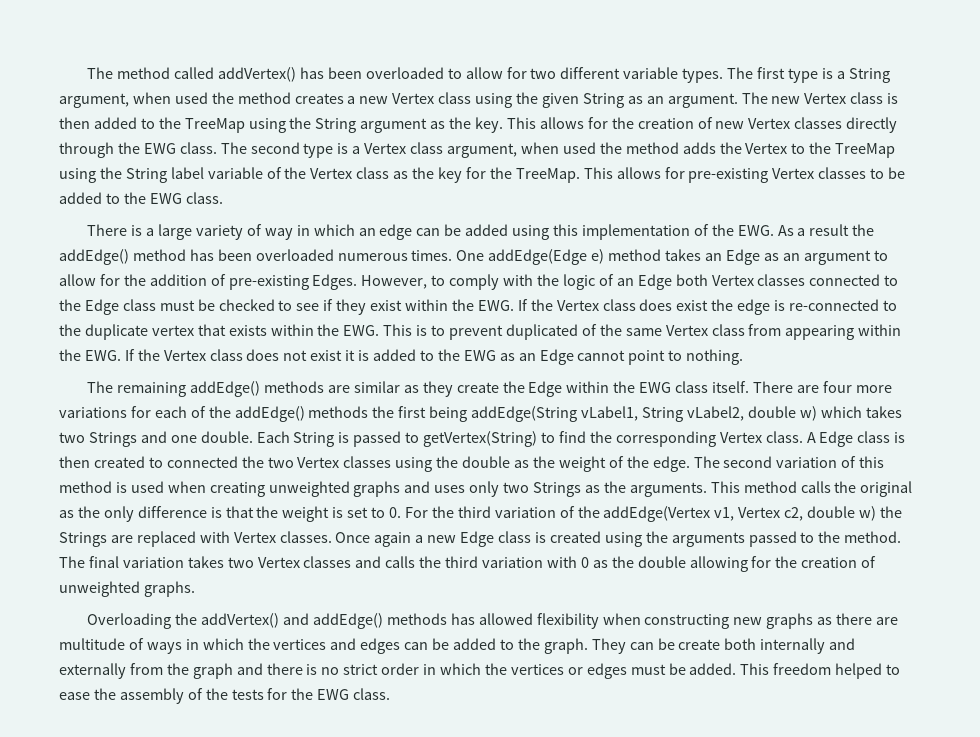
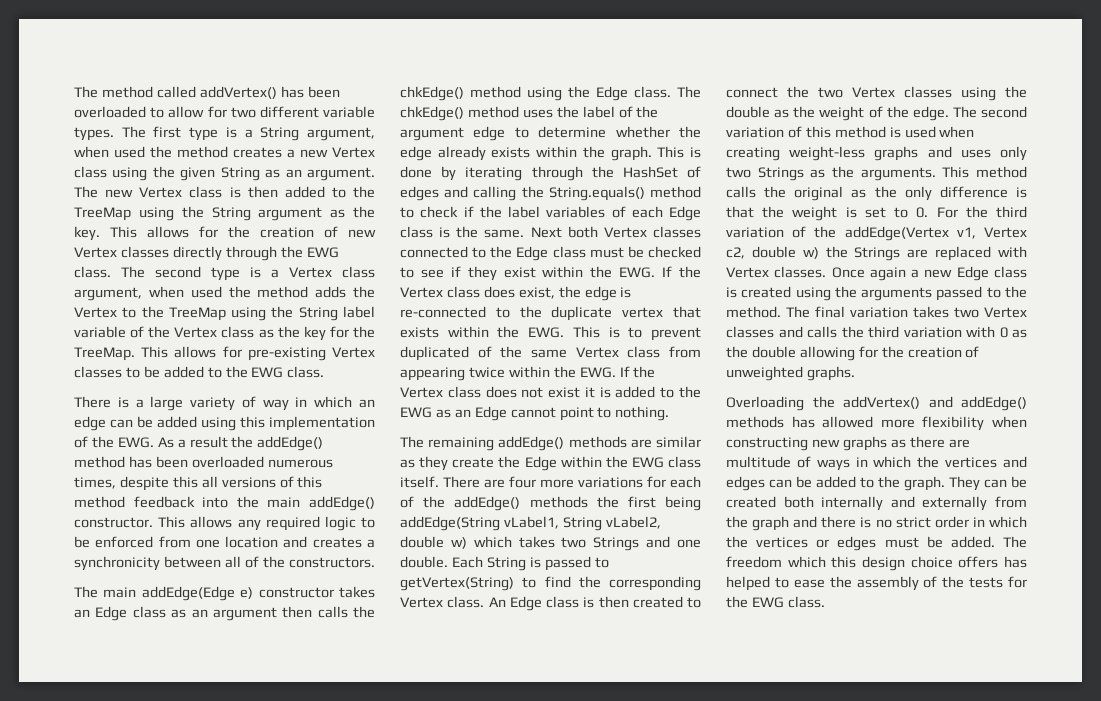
[411,250,485,261] times. One -> [74,476,323,491] [74,496,375,511] [74,516,375,531] [74,536,375,548] [74,556,375,571] [74,586,137,598] times, despite this all versions of this method feedback into the main addEdge() constructor. This allows any required logic to be enforced from one location and creates a synchronicity between all of the constructors. // The main
[608,249,662,261] method -> [258,587,334,598] constructor
(760, 257) none -> [132,606,166,618] class
[873,250,888,261] [59,274,672,290] to allow for the addition of pre-existing Edges. However, to comply with the logic of an Edge -> [282,606,375,618] [400,86,701,101] [400,106,659,121] [400,126,701,141] [400,146,701,161] [400,166,701,181] [400,186,701,201] [400,206,701,221] [400,226,562,238] then calls the chkEdge() method using the Edge class. The chkEdge() method uses the label of the argument edge to determine whether the edge already exists within the graph. This is done by iterating through the HashSet of edges and calling the String.equals() method to check if the label variables of each Edge class is the same. Next
[676,300,709,311] exist -> [518,287,555,299] exist,
(855, 332) none -> [468,367,505,378] twice
[806,432,816,443] A -> [488,597,506,607] An
[166,456,238,468] connected -> [726,87,778,98] connect
[268,481,350,497] unweighted -> [789,146,866,161] weight-less
(533, 619) none -> [880,419,915,428] more
[678,639,721,650] create -> [726,496,776,508] created
[740,663,832,675] This freedom -> [1003,536,1027,548] [726,556,1027,571] The freedom which this design choice offers has

